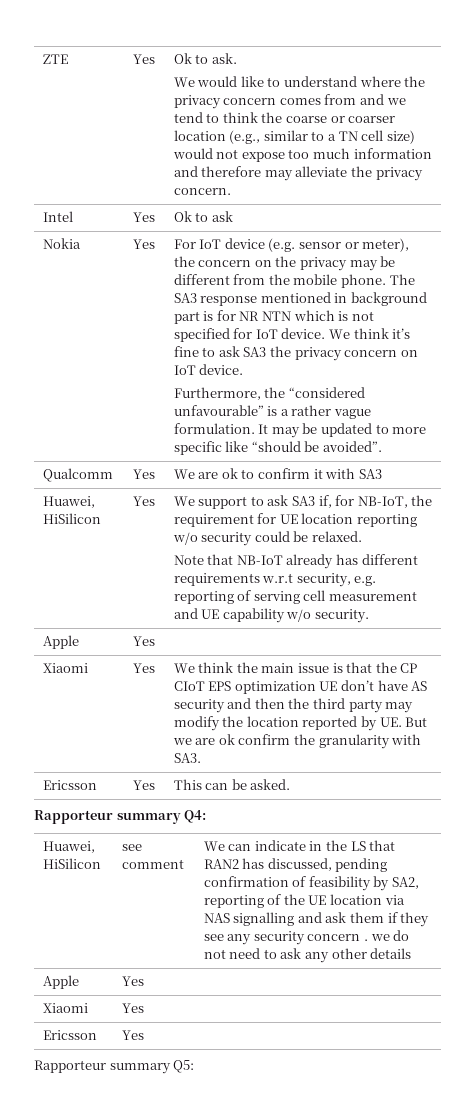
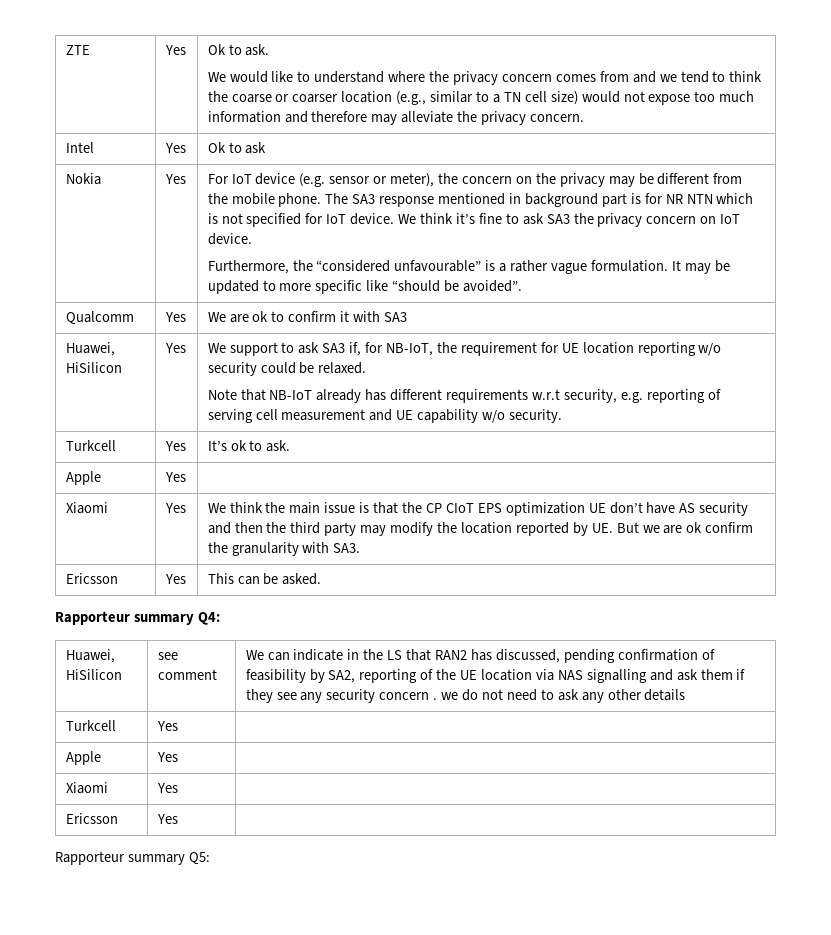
(369, 616) none -> [65,440,116,451] [164,441,186,451] [207,440,291,452] // Turkcell | Yes | It’s ok to ask.
(412, 953) none -> [65,720,116,731] [156,721,178,731] // Turkcell | Yes |

